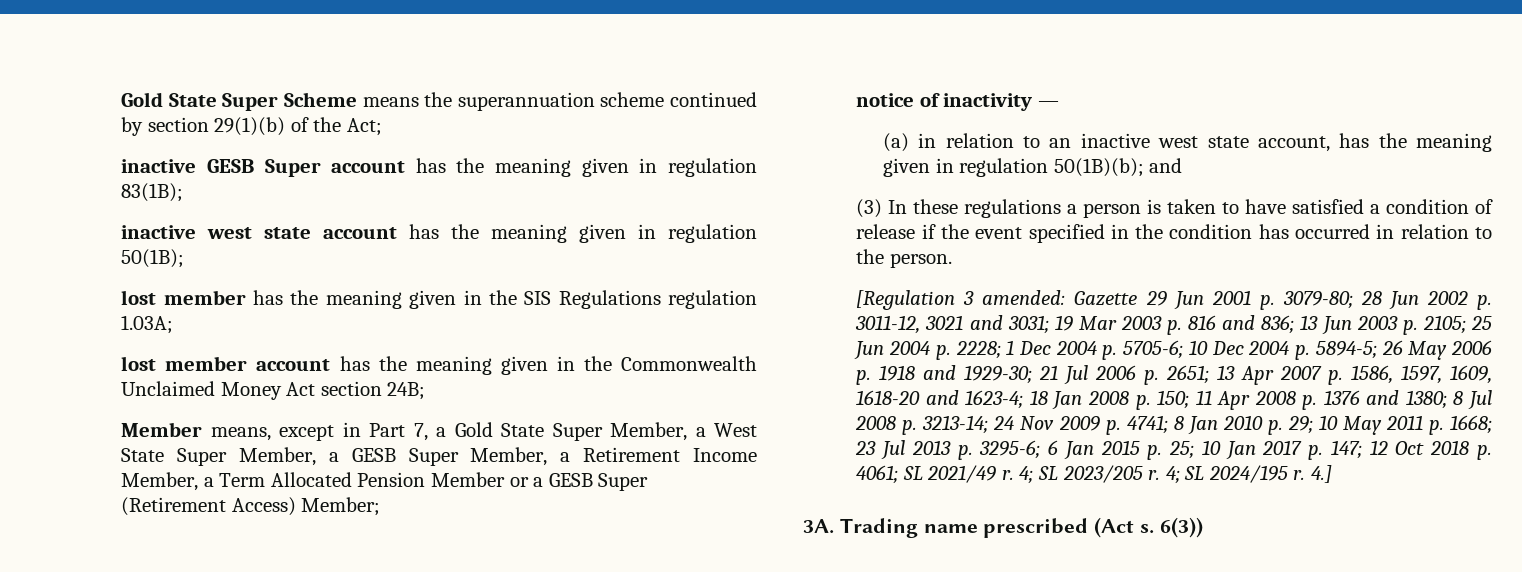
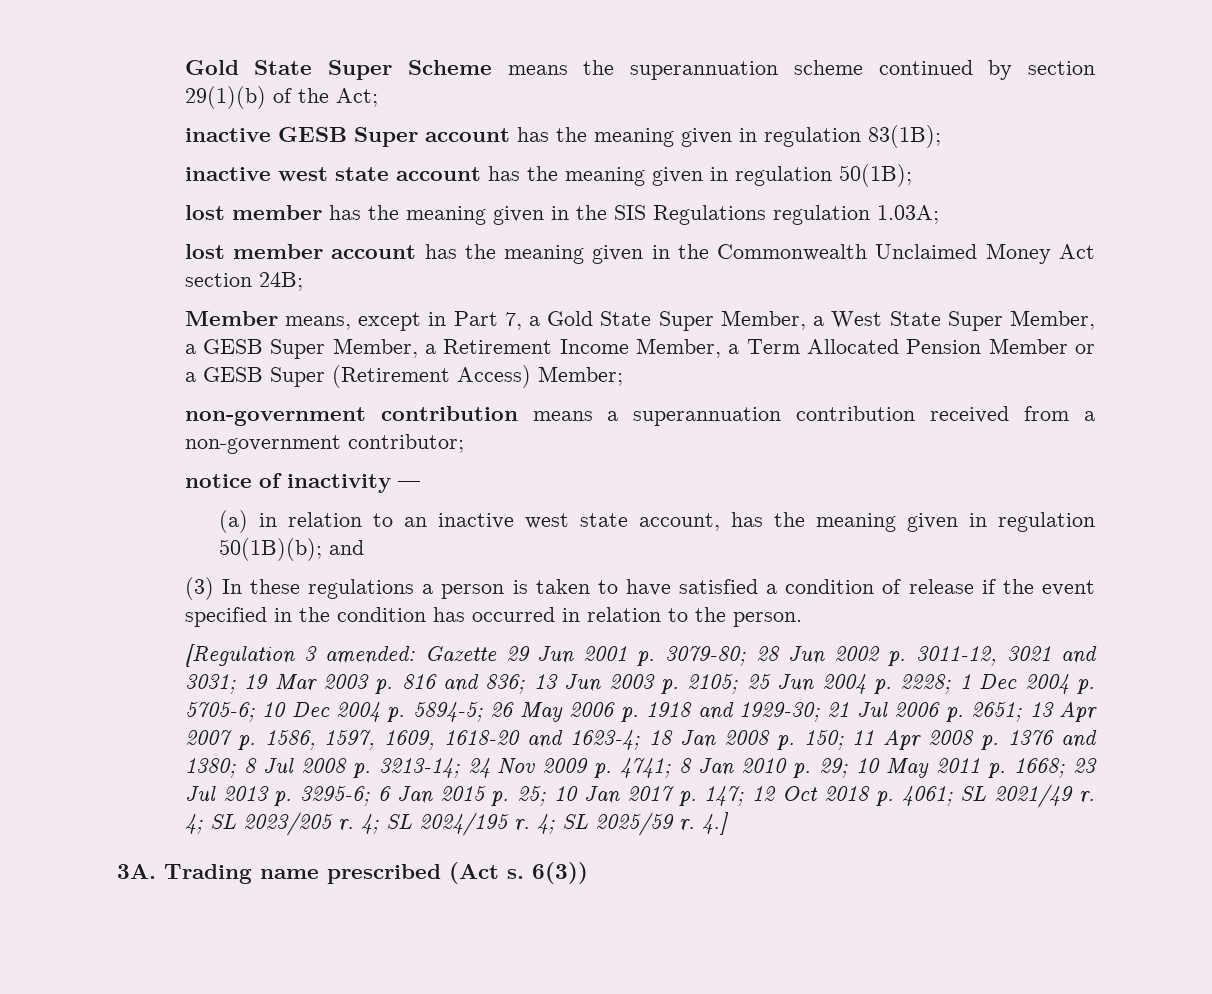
(381, 506) none -> [184,406,1095,426] [184,434,464,454] // non-government contribution means a superannuation contribution received from a non-government contributor;
(1306, 475) none -> [536,812,695,836] 4; SL 2025/59 r.

